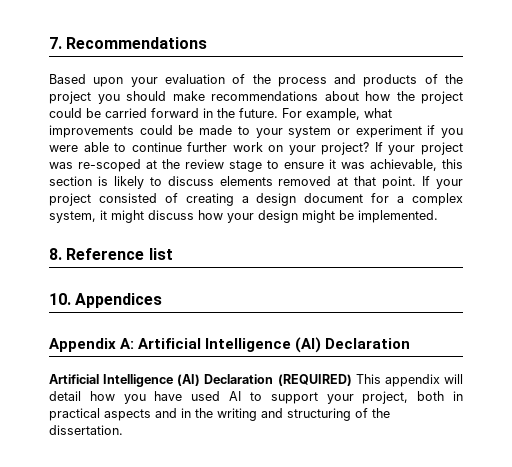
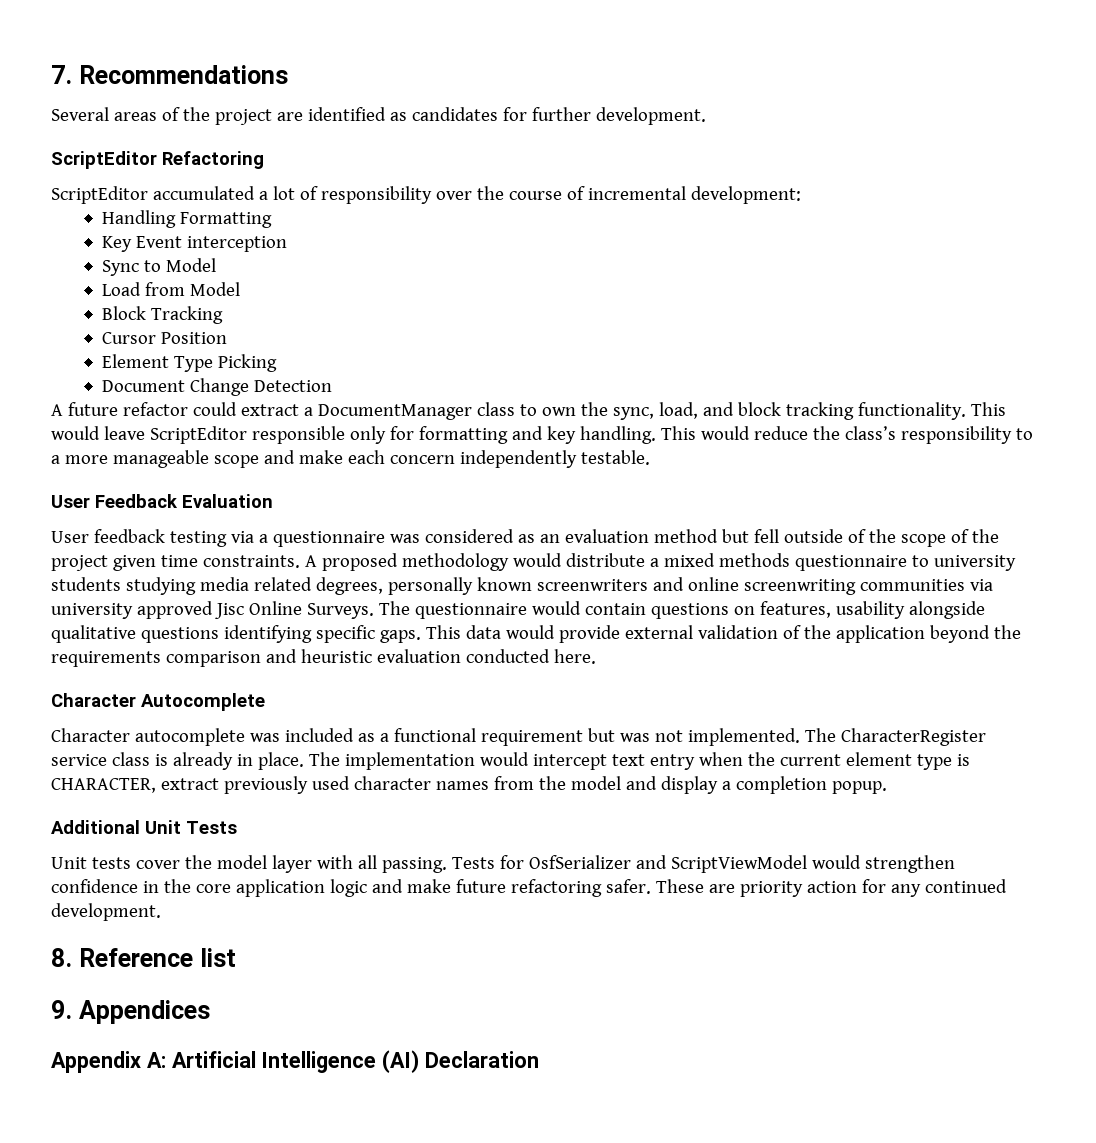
[49,74,464,87] [49,91,463,104] [49,108,392,121] [49,125,463,138] [49,142,463,155] [49,159,463,172] [49,176,464,189] [49,193,464,206] [49,210,438,223] Based upon your evaluation of the process and products of the project you should make recommendations about how the project could be carried forward in the future. For example, what improvements could be made to your system or experiment if you were able to continue further work on your project? If your project was re-scoped at the review stage to ensure it was achievable, this section is likely to discuss elements removed at that point. If your project consisted of creating a design document for a complex system, it might discuss how your design might be implemented. -> [51,107,706,125] [51,151,264,169] [51,186,801,204] [101,210,272,228] [101,236,287,252] [101,258,216,276] [101,282,240,296] [101,306,223,324] [101,332,227,344] [101,354,277,372] [101,378,332,396] [51,402,1006,420] [51,426,1033,444] [51,450,650,468] [51,494,273,508] [51,529,999,547] [51,553,1016,571] [51,577,993,595] [51,601,985,619] [51,625,1021,643] [51,649,596,667] [51,693,265,711] [51,728,986,746] [51,752,970,770] [51,776,887,794] [51,820,237,834] [51,855,955,873] [51,879,1007,897] [51,903,161,921] Several areas of the project are identified as candidates for further development. // ScriptEditor Refactoring // ScriptEditor accumulated a lot of responsibility over the course of incremental development: // Handling Formatting // Key Event interception // Sync to Model // Load from Model // Block Tracking // Cursor Position // Element Type Picking // Document Change Detection // A future refactor could extract a DocumentManager class to own the sync, load, and block tracking functionality. This would leave ScriptEditor responsible only for formatting and key handling. This would reduce the class’s responsibility to a more manageable scope and make each concern independently testable. // User Feedback Evaluation // User feedback testing via a questionnaire was considered as an evaluation method but fell outside of the scope of the project given time constraints. A proposed methodology would distribute a mixed methods questionnaire to university students studying media related degrees, personally known screenwriters and online screenwriting communities via university approved Jisc Online Surveys. The questionnaire would contain questions on features, usability alongside qualitative questions identifying specific gaps. This data would provide external validation of the application beyond the requirements comparison and heuristic evaluation conducted here. // Character Autocomplete // Character autocomplete was included as a functional requirement but was not implemented. The CharacterRegister service class is already in place. The implementation would intercept text entry when the current element type is CHARACTER, extract previously used character names from the model and display a completion popup. // Additional Unit Tests // Unit tests cover the model layer with all passing. Tests for OsfSerializer and ScriptViewModel would strengthen confidence in the core application logic and make future refactoring safer. These are priority action for any continued development.
[49,293,71,305] 10. -> [51,1000,72,1019] 9.
[49,374,464,387] [49,391,463,404] [49,408,390,421] [49,425,123,435] // Artificial Intelligence (AI) Declaration (REQUIRED) This appendix will detail how you have used AI to support your project, both in practical aspects and in the writing and structuring of the dissertation. -> (540, 1059) none

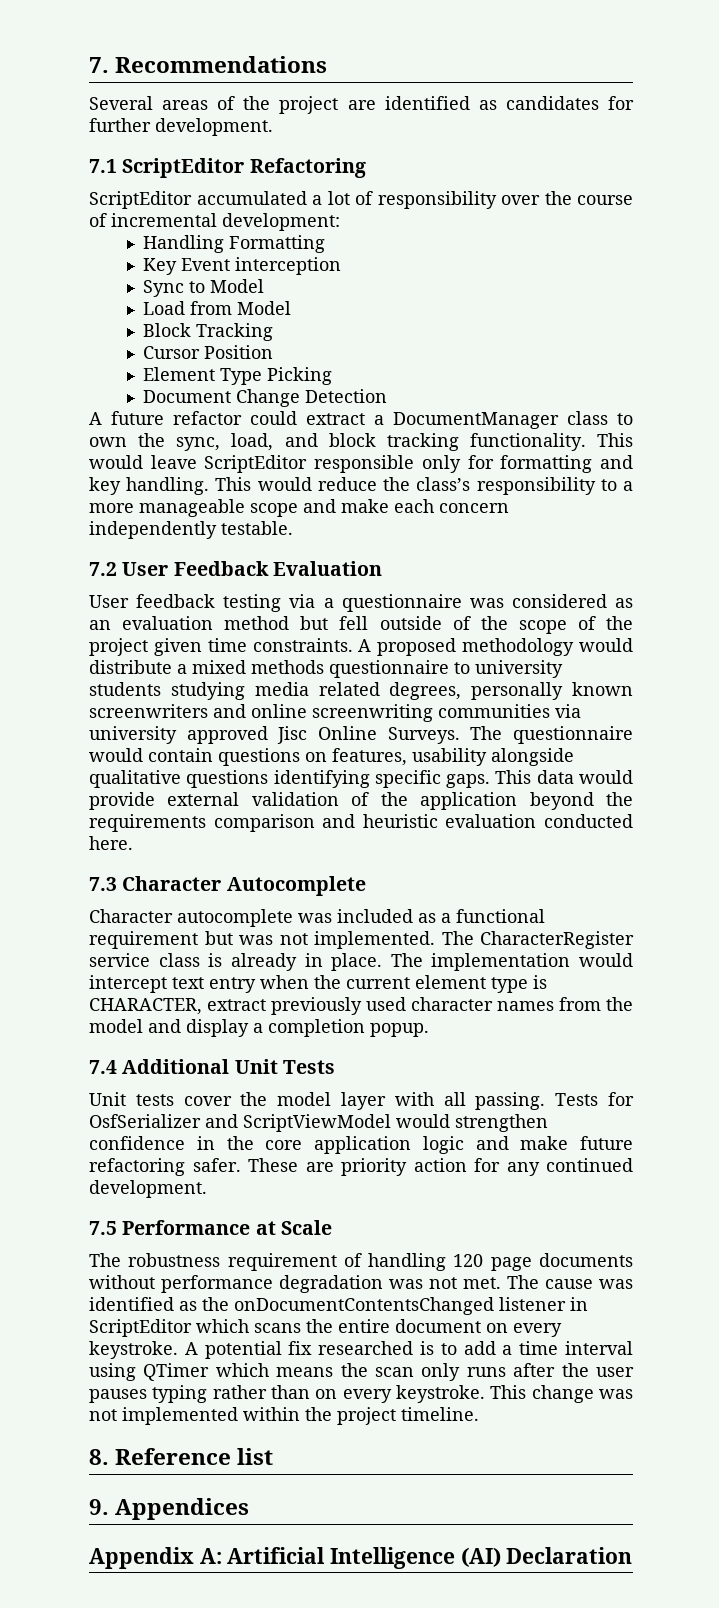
(706, 116) none -> [89,159,117,173] 7.1
(650, 457) none -> [89,562,117,576] 7.2
(596, 656) none -> [89,877,117,891] 7.3
(887, 787) none -> [89,1060,117,1074] 7.4
(161, 912) none -> [89,1220,332,1235] [89,1253,633,1271] [89,1275,633,1293] [89,1297,588,1315] [89,1319,562,1337] [89,1341,634,1359] [89,1363,634,1381] [89,1385,633,1403] [89,1407,479,1425] // 7.5 Performance at Scale // The robustness requirement of handling 120 page documents without performance degradation was not met. The cause was identified as the onDocumentContentsChanged listener in ScriptEditor which scans the entire document on every keystroke. A potential fix researched is to add a time interval using QTimer which means the scan only runs after the user pauses typing rather than on every keystroke. This change was not implemented within the project timeline.

